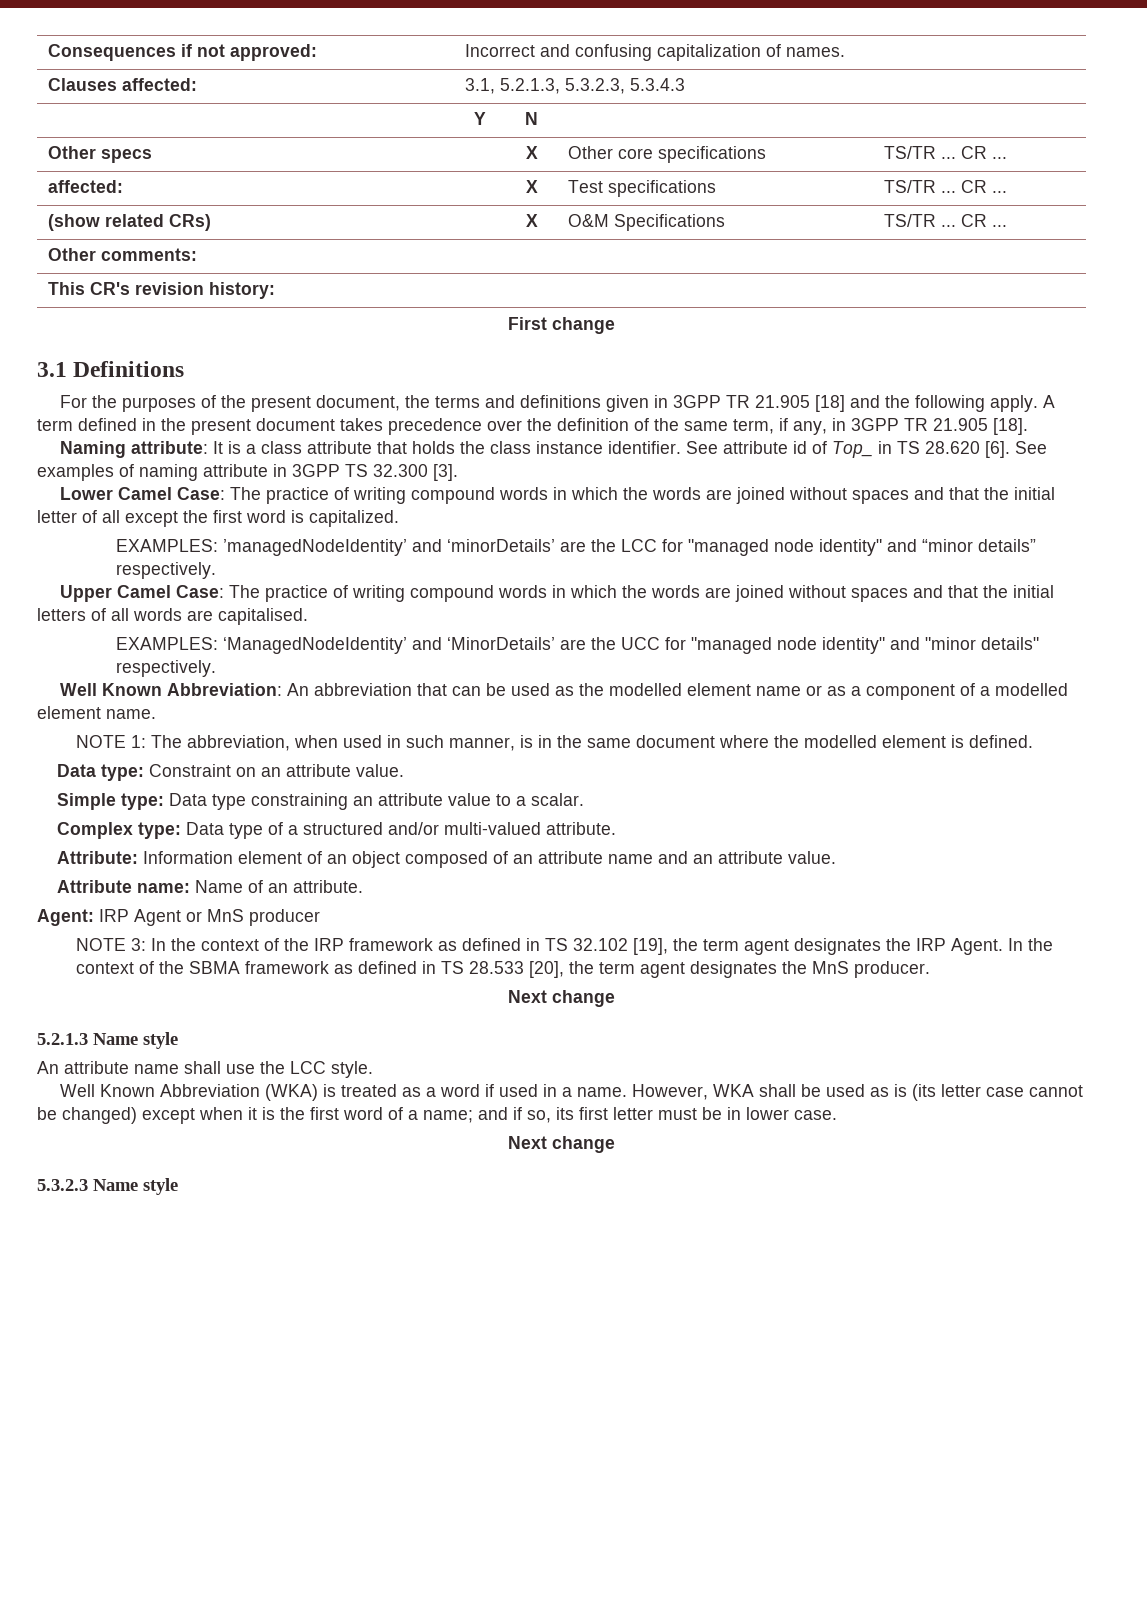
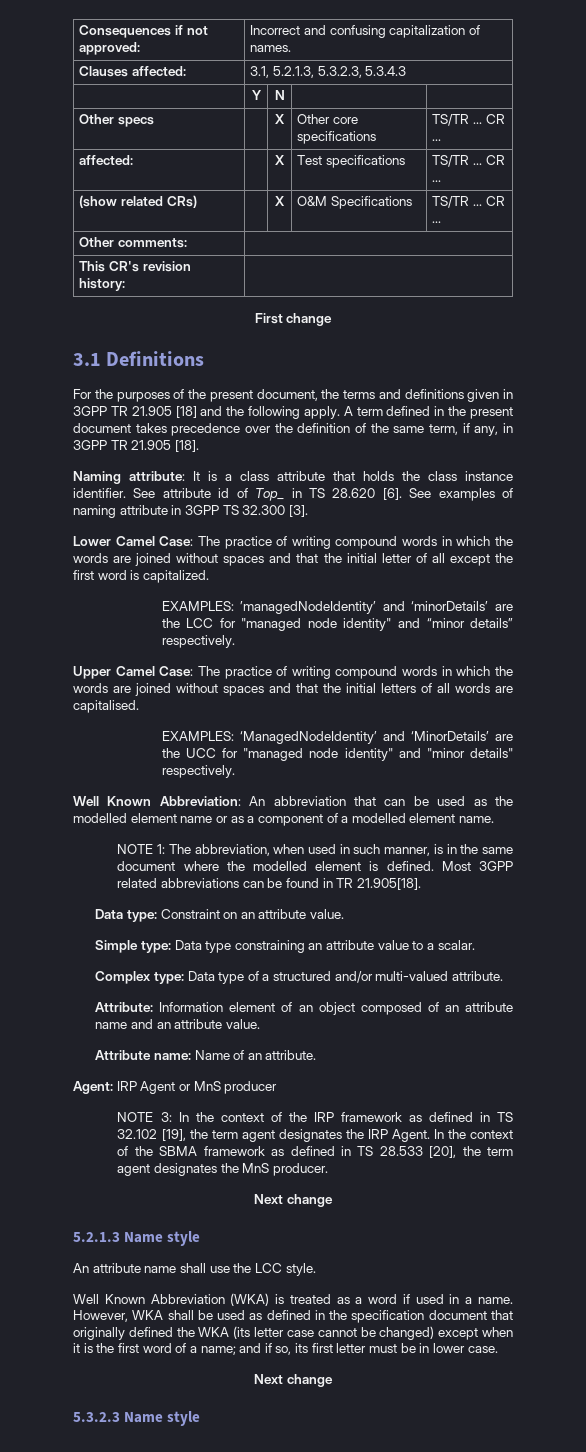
(1034, 741) none -> [441,861,513,871] [117,878,421,890] Most 3GPP related abbreviations can be found in TR 21.905[18].
[893,1084,907,1097] is -> [266,1310,513,1323] [73,1327,230,1340] defined in the specification document that originally defined the WKA

